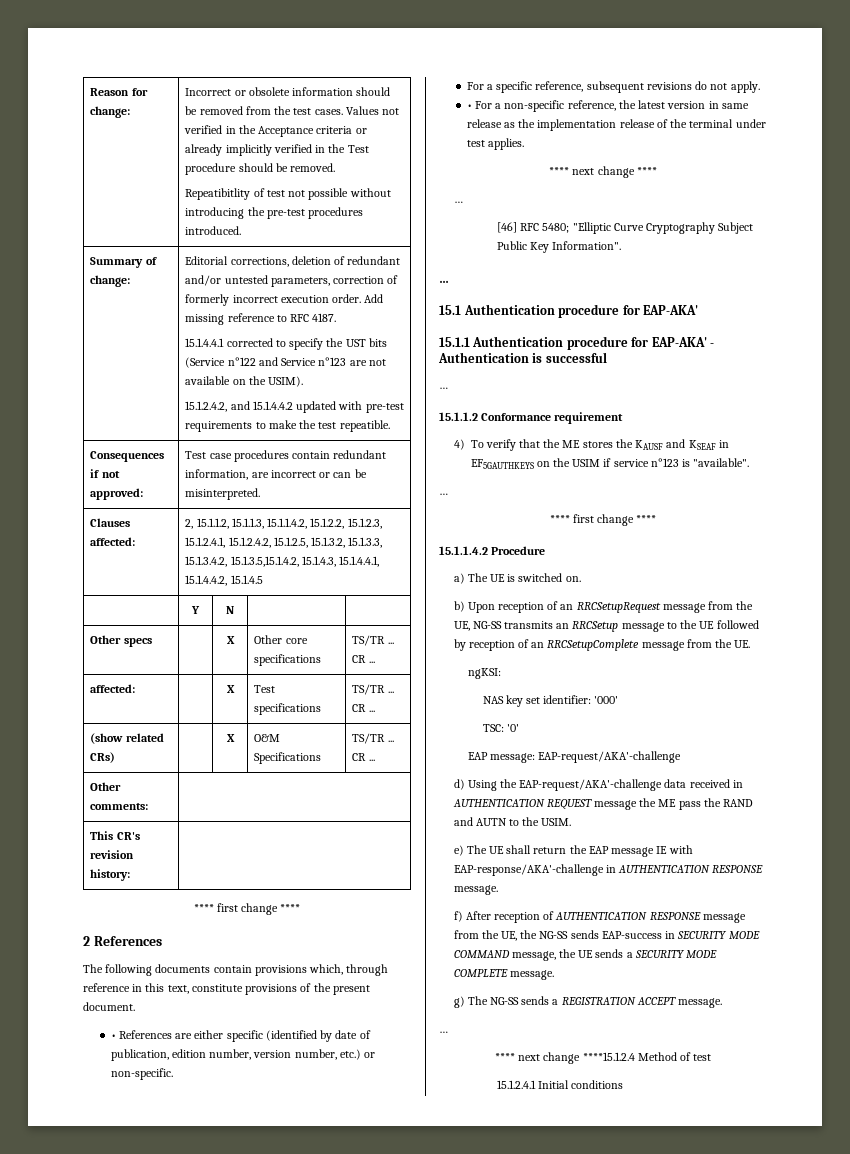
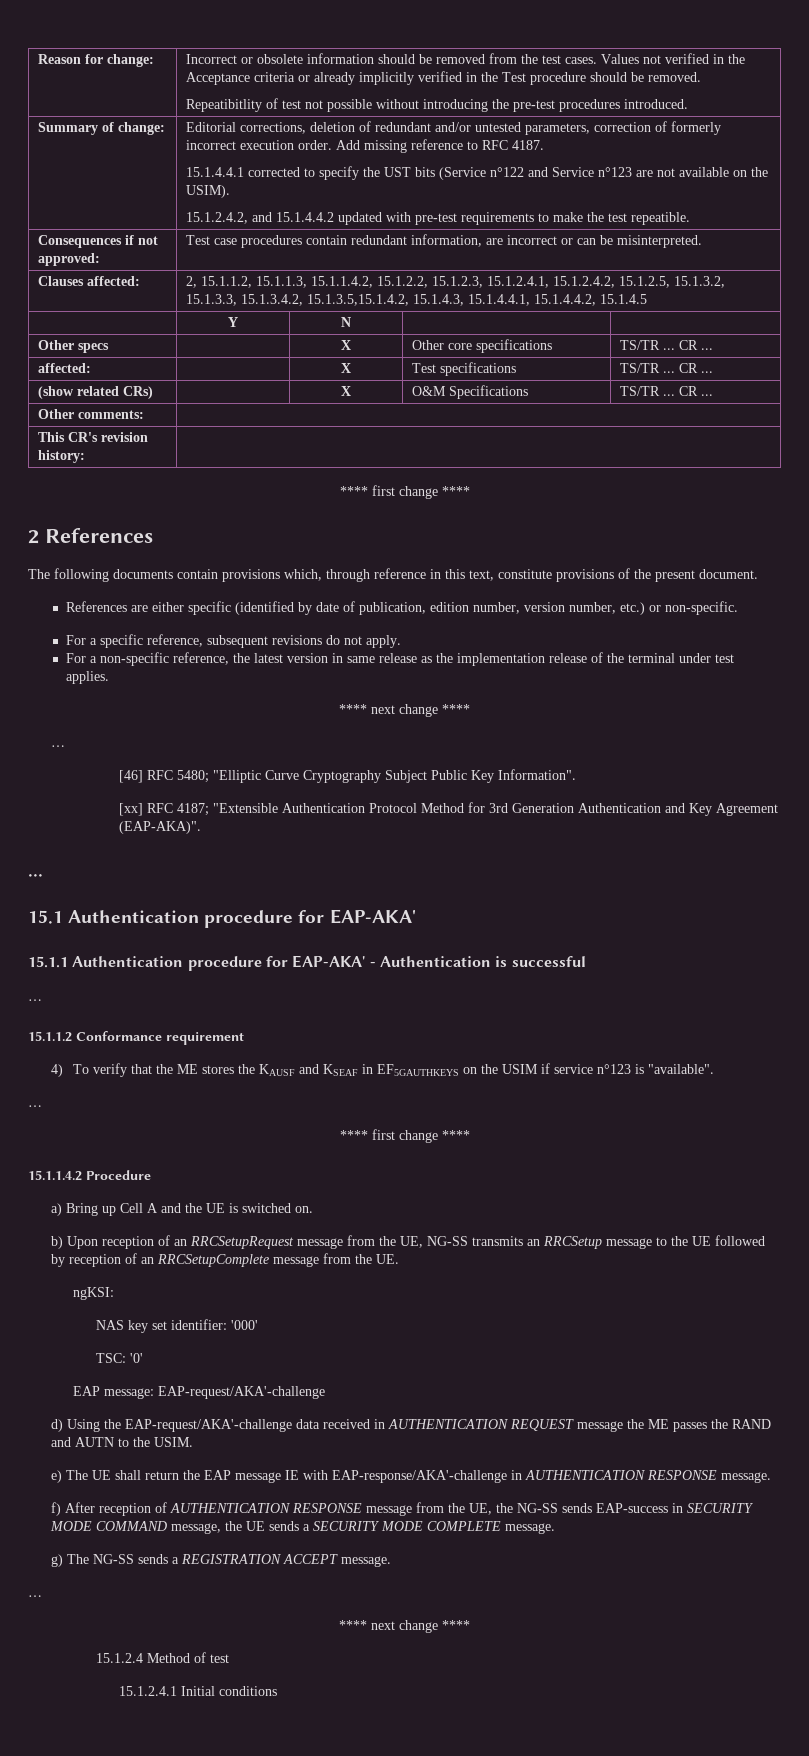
[110,1034,116,1039] • -> (758, 574) none
[466,104,472,109] • -> (402, 641) none
(622, 245) none -> [118,802,778,816] [118,821,201,834] // [xx] RFC 4187; "Extensible Authentication Protocol Method for 3rd Generation Authentication and Key Agreement (EAP-AKA)".
[467,573,488,582] The -> [65,1203,202,1216] Bring up Cell A and the
[678,801,701,810] pass -> [672,1422,707,1432] passes
[582,1052,635,1061] ****15.1.2.4 -> [442,1620,470,1630] [96,1653,144,1663] **** // 15.1.2.4

